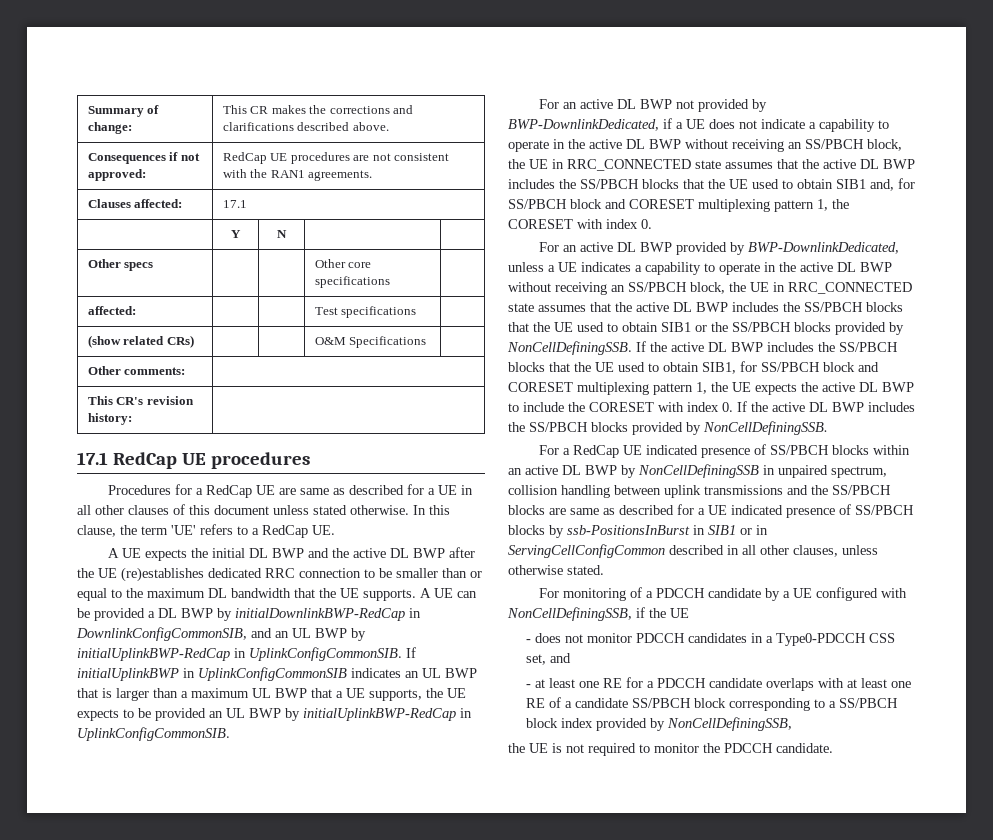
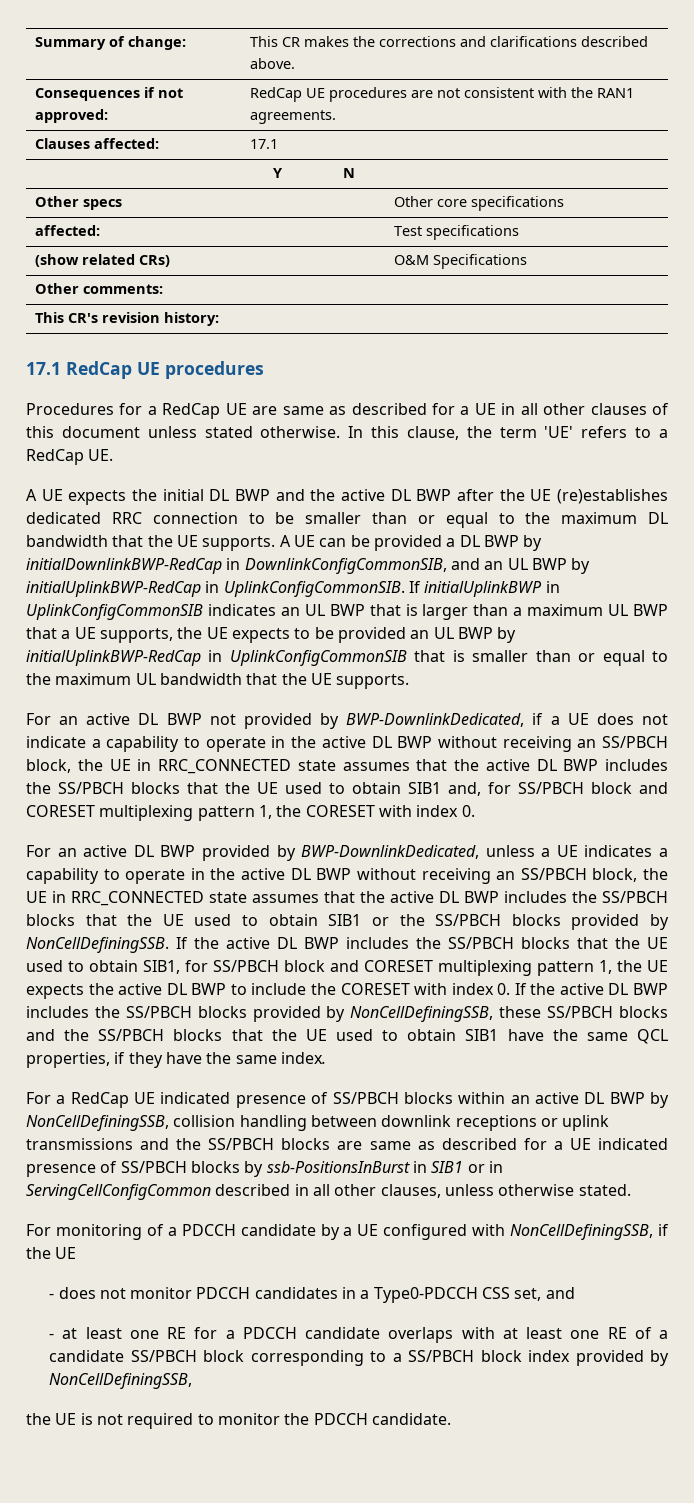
[77,727,230,741] UplinkConfigCommonSIB. -> [229,650,669,666] [26,673,410,689] UplinkConfigCommonSIB that is smaller than or equal to the maximum UL bandwidth that the UE supports.
[703,421,828,435] NonCellDefiningSSB. -> [350,1006,669,1022] [26,1029,668,1044] [26,1052,326,1068] NonCellDefiningSSB, these SS/PBCH blocks and the SS/PBCH blocks that the UE used to obtain SIB1 have the same QCL properties, if they have the same index.
[638,464,887,478] [508,485,661,498] NonCellDefiningSSB in unpaired spectrum, collision handling between -> [26,1115,558,1131] NonCellDefiningSSB, collision handling between downlink receptions or

